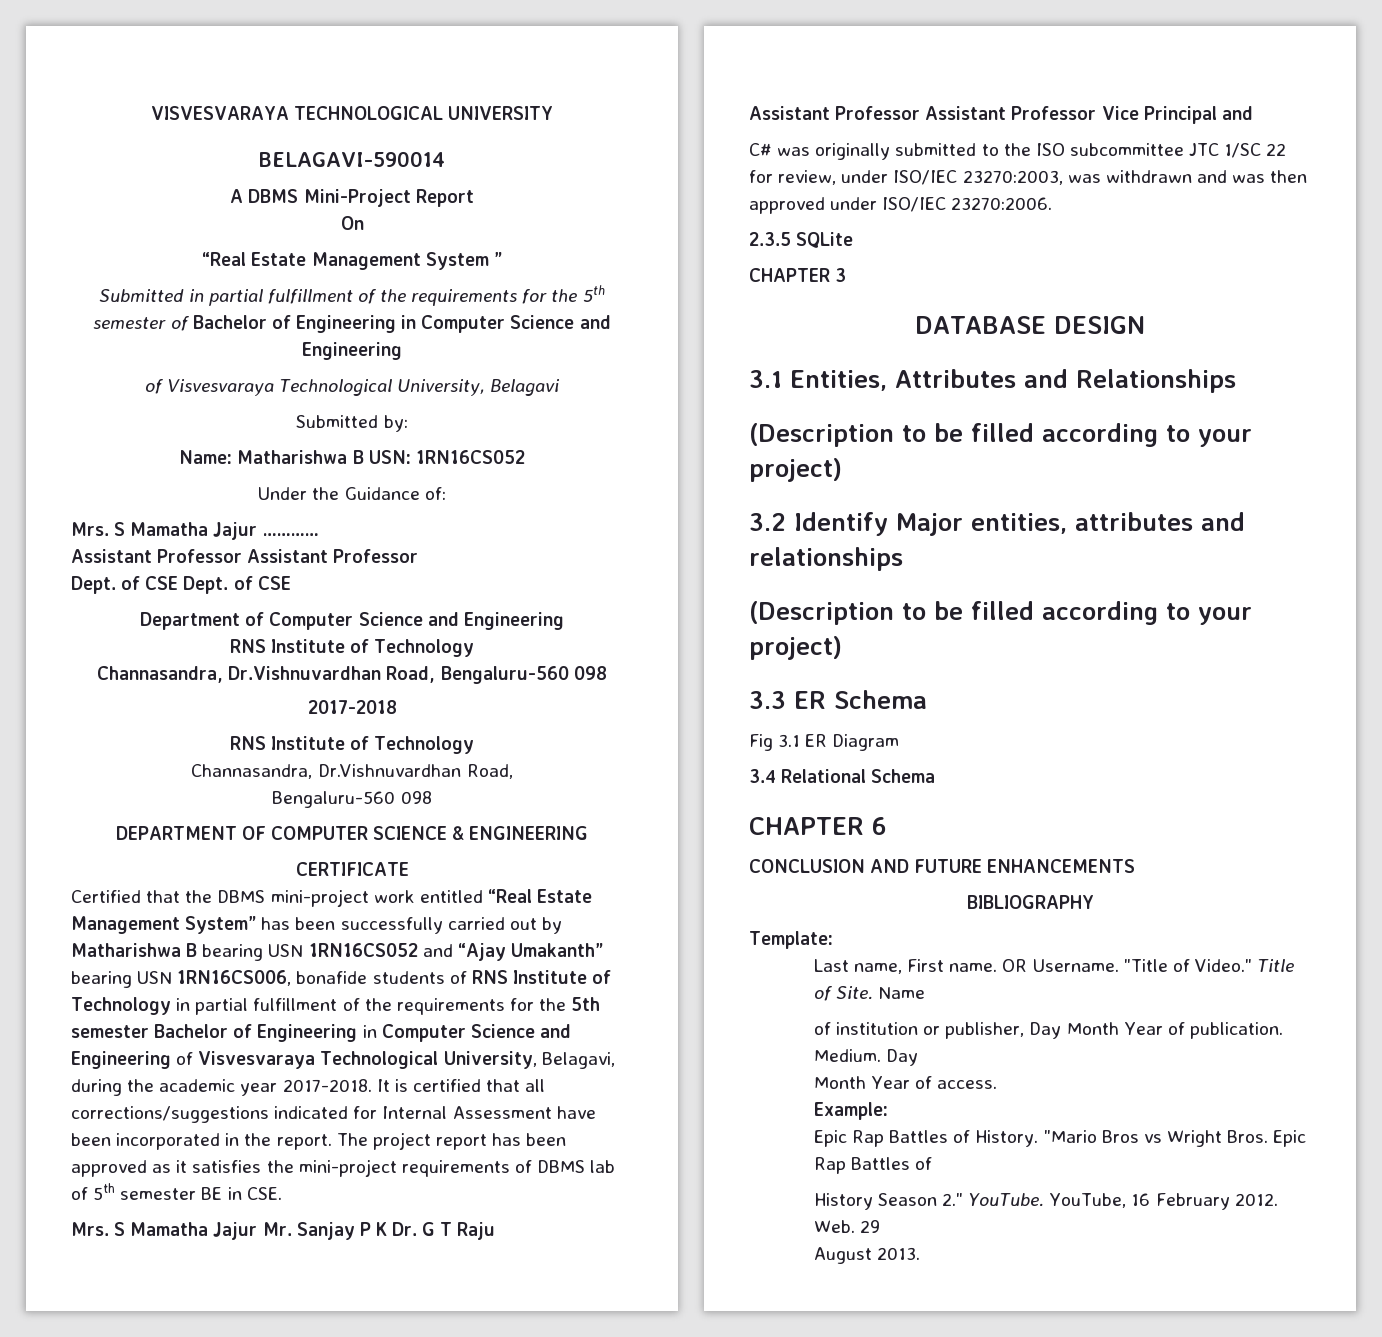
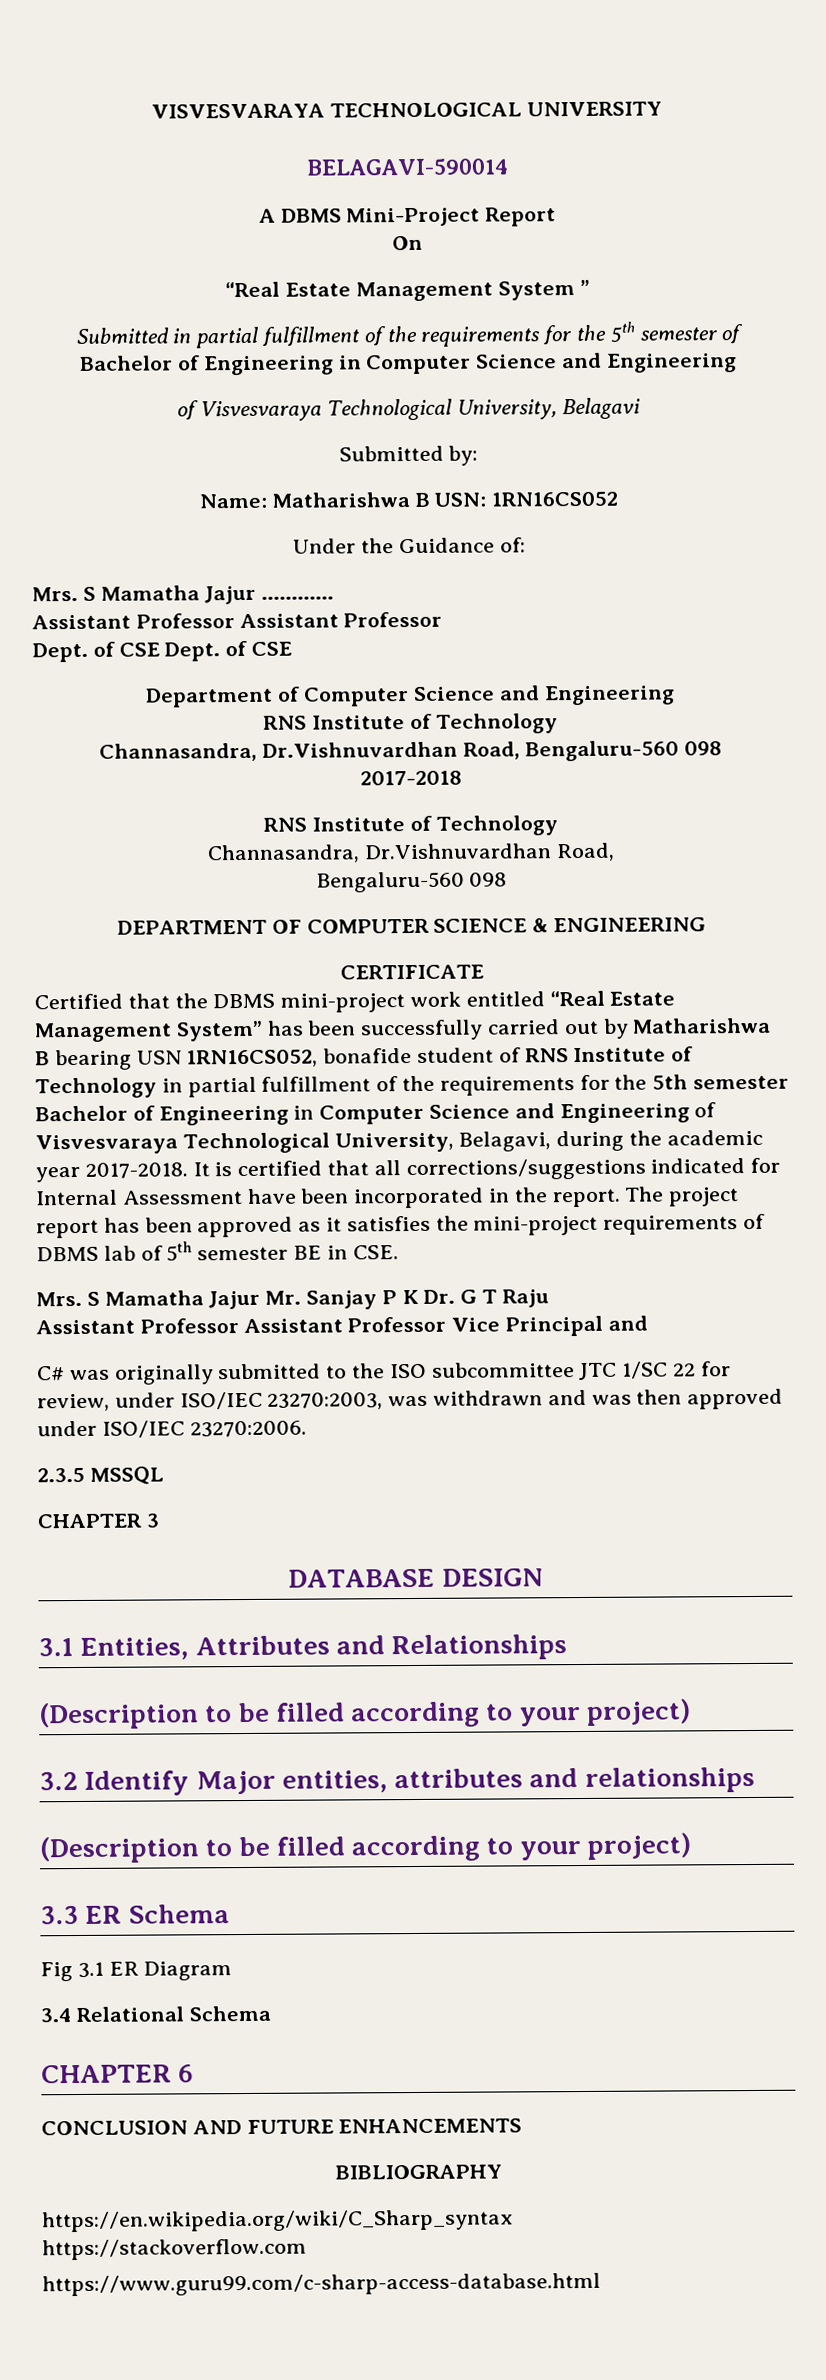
[308,943,603,961] [71,970,445,988] 1RN16CS052 and “Ajay Umakanth” bearing USN 1RN16CS006, bonafide students -> [186,1047,495,1068] 1RN16CS052, bonafide student
[796,232,854,248] SQLite -> [89,1466,164,1485] MSSQL
[749,931,833,949] [813,959,1295,974] [813,986,926,1001] [813,1022,1283,1039] [813,1049,919,1066] [813,1076,998,1089] [813,1102,888,1120] [813,1130,1307,1147] [813,1157,933,1174] [813,1193,1278,1210] [813,1220,881,1233] [813,1247,921,1264] Template: // Last name, First name. OR Username. "Title of Video." Title of Site. Name // of institution or publisher, Day Month Year of publication. Medium. Day // Month Year of access. // Example: // Epic Rap Battles of History. "Mario Bros vs Wright Bros. Epic Rap Battles of // History Season 2." YouTube. YouTube, 16 February 2012. Web. 29 // August 2013. -> [42,2209,513,2233] [42,2238,307,2261] [42,2272,601,2297] https://en.wikipedia.org/wiki/C_Sharp_syntax // https://stackoverflow.com // https://www.guru99.com/c-sharp-access-database.html

